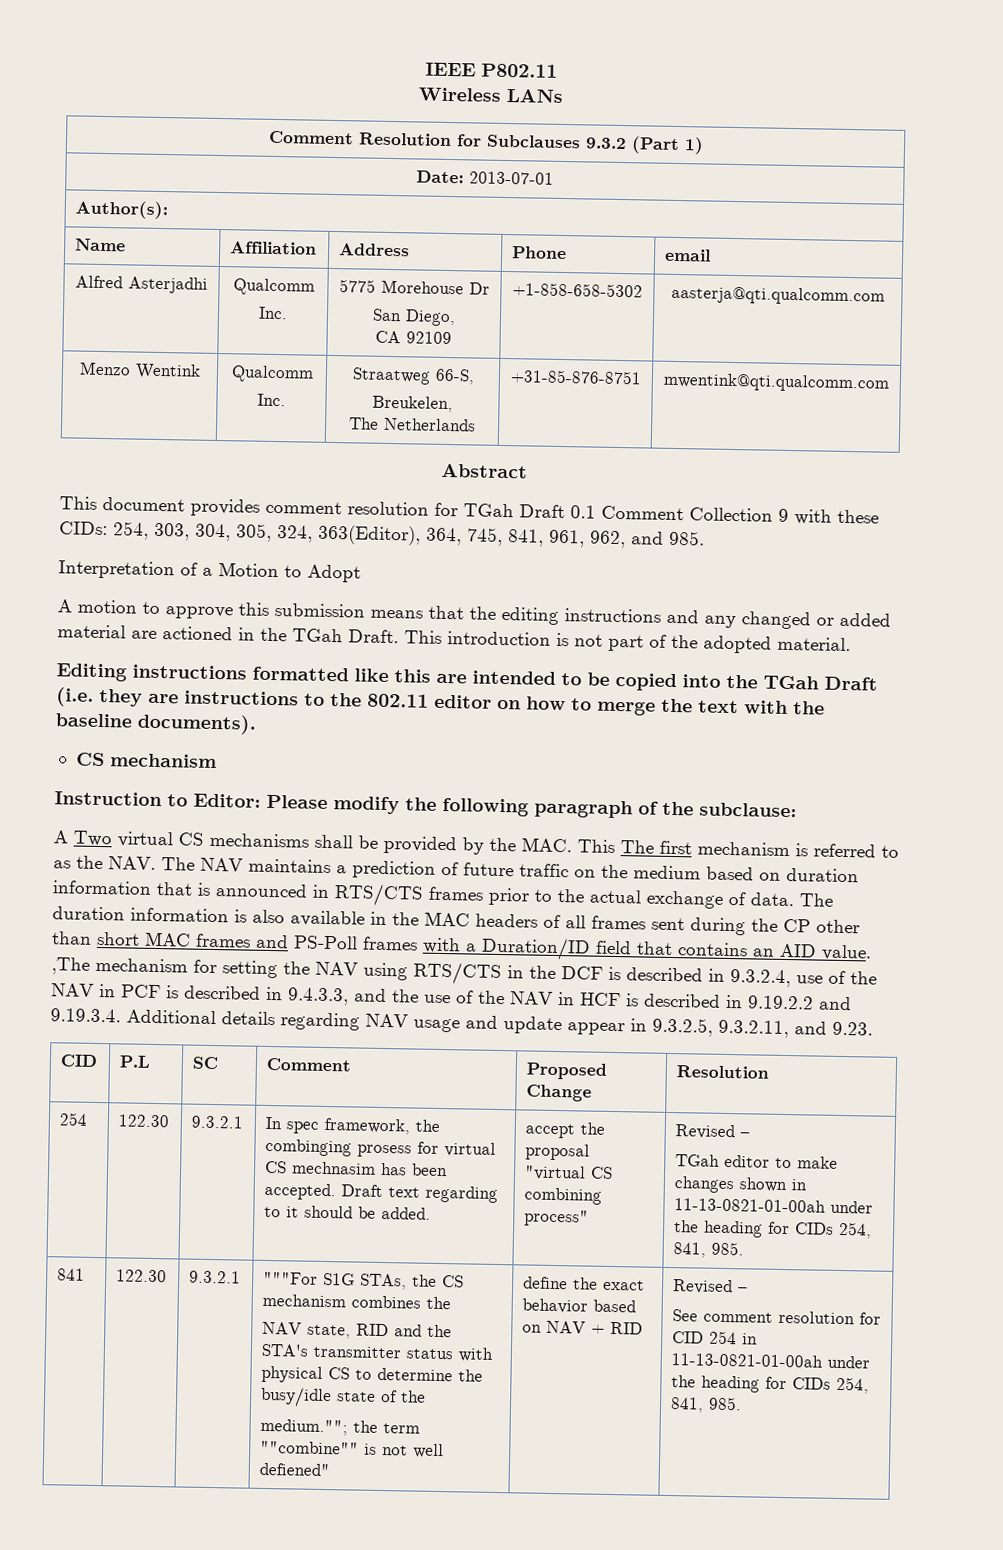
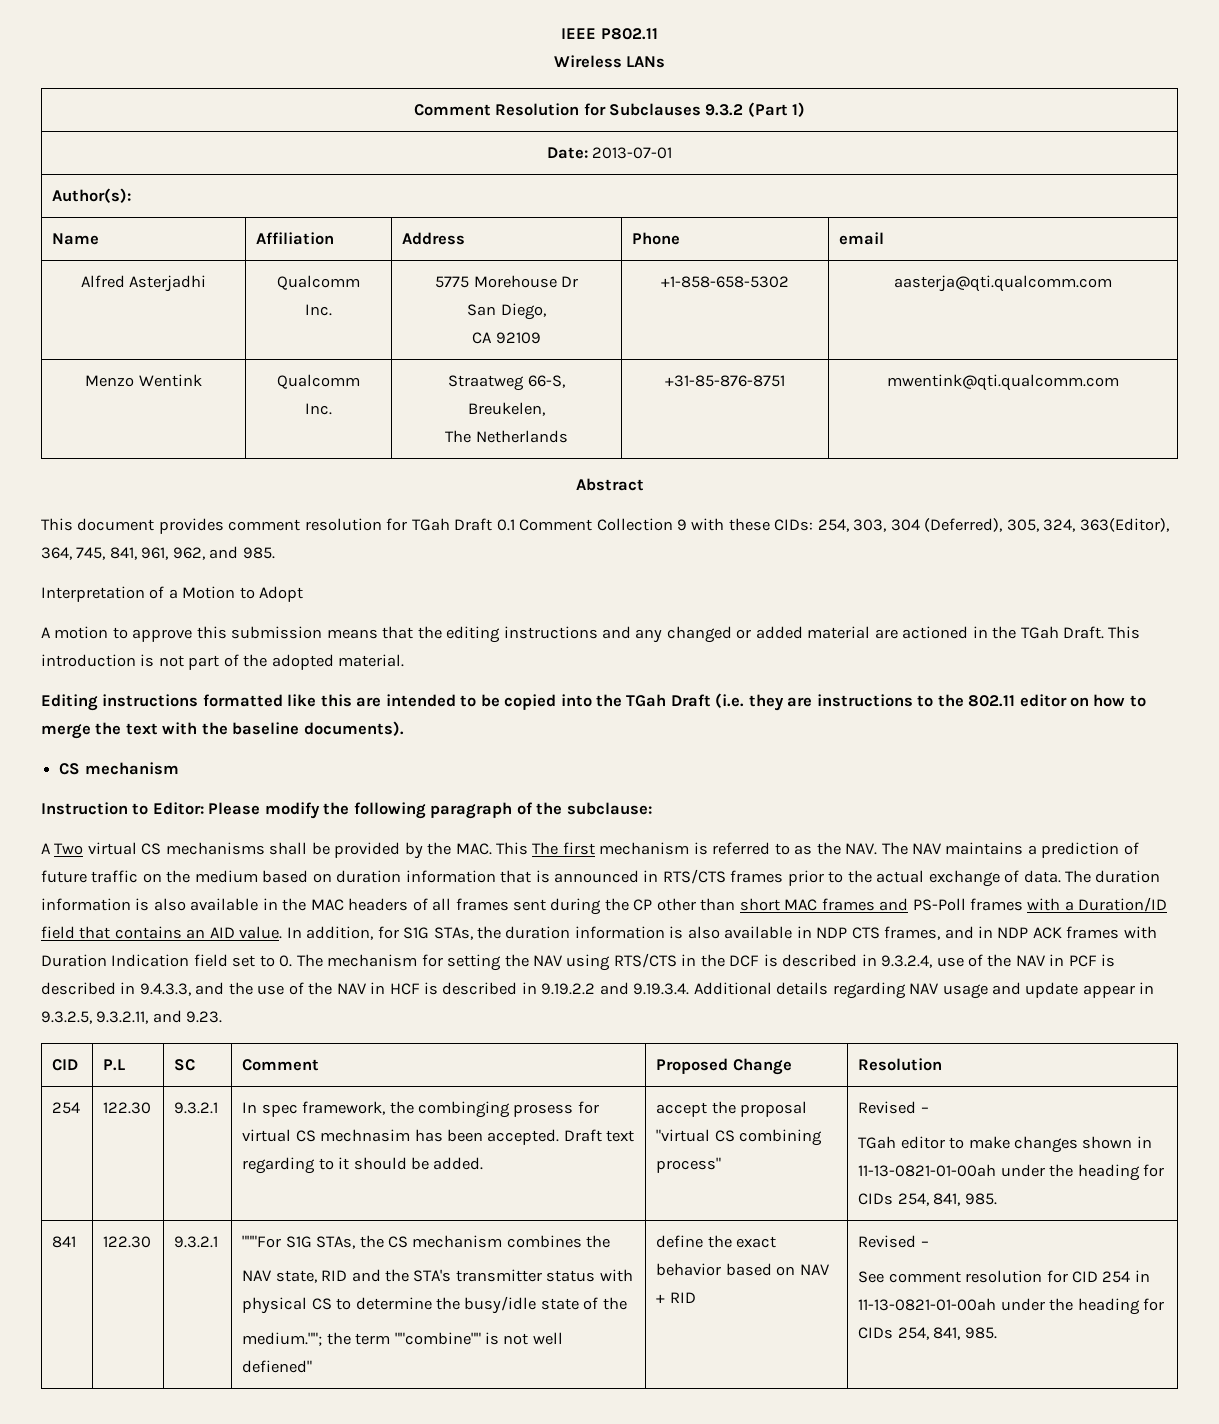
[195,523,231,542] 304, -> [890,518,1003,532] 304 (Deferred),
[51,957,90,975] ,The -> [286,926,1157,940] [41,954,323,967] In addition, for S1G STAs, the duration information is also available in NDP CTS frames, and in NDP ACK frames with Duration Indication field set to 0. The

